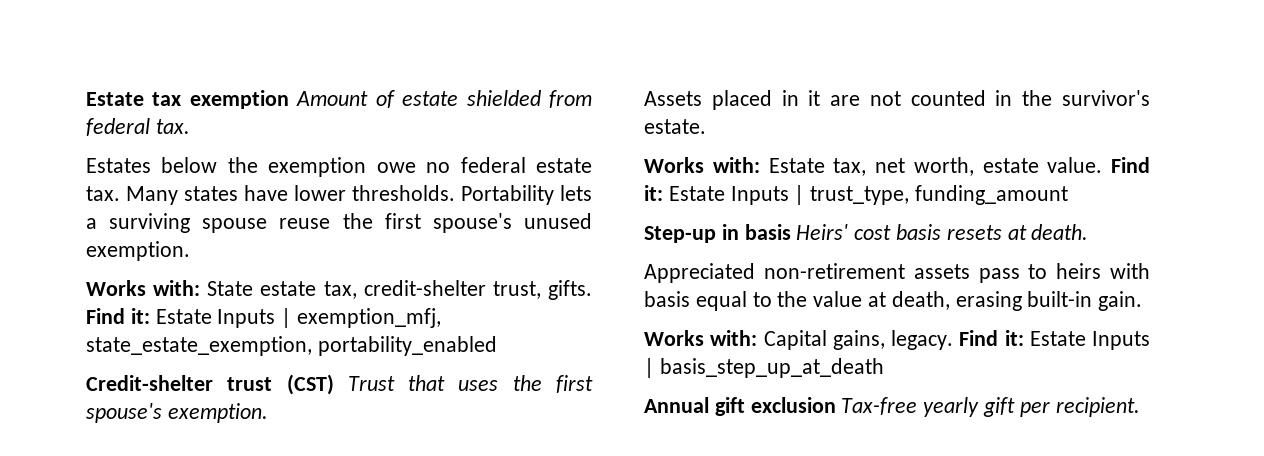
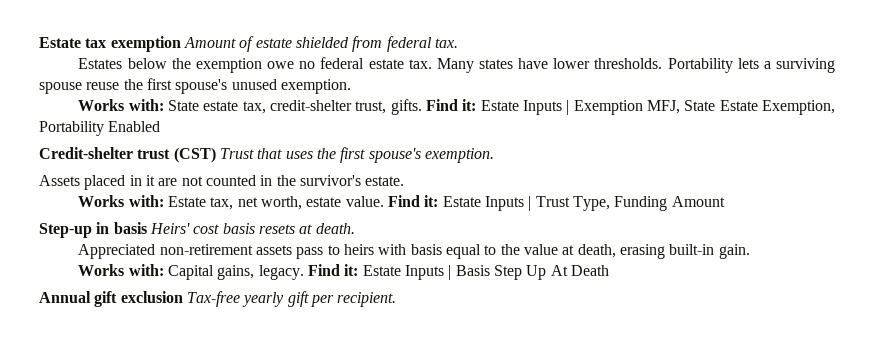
[297,308,442,328] [86,336,497,356] exemption_mfj, state_estate_exemption, portability_enabled -> [573,100,836,115] [39,121,161,136] Exemption MFJ, State Estate Exemption, Portability Enabled
[810,185,1069,205] trust_type, funding_amount -> [535,196,725,211] Trust Type, Funding Amount
[659,358,884,378] basis_step_up_at_death -> [455,265,609,280] Basis Step Up At Death

